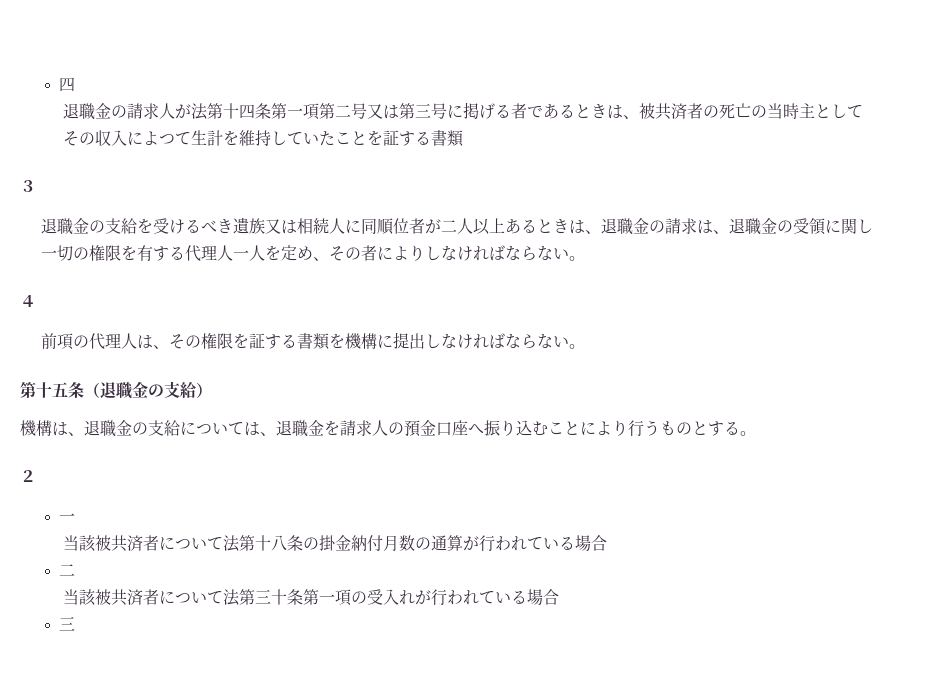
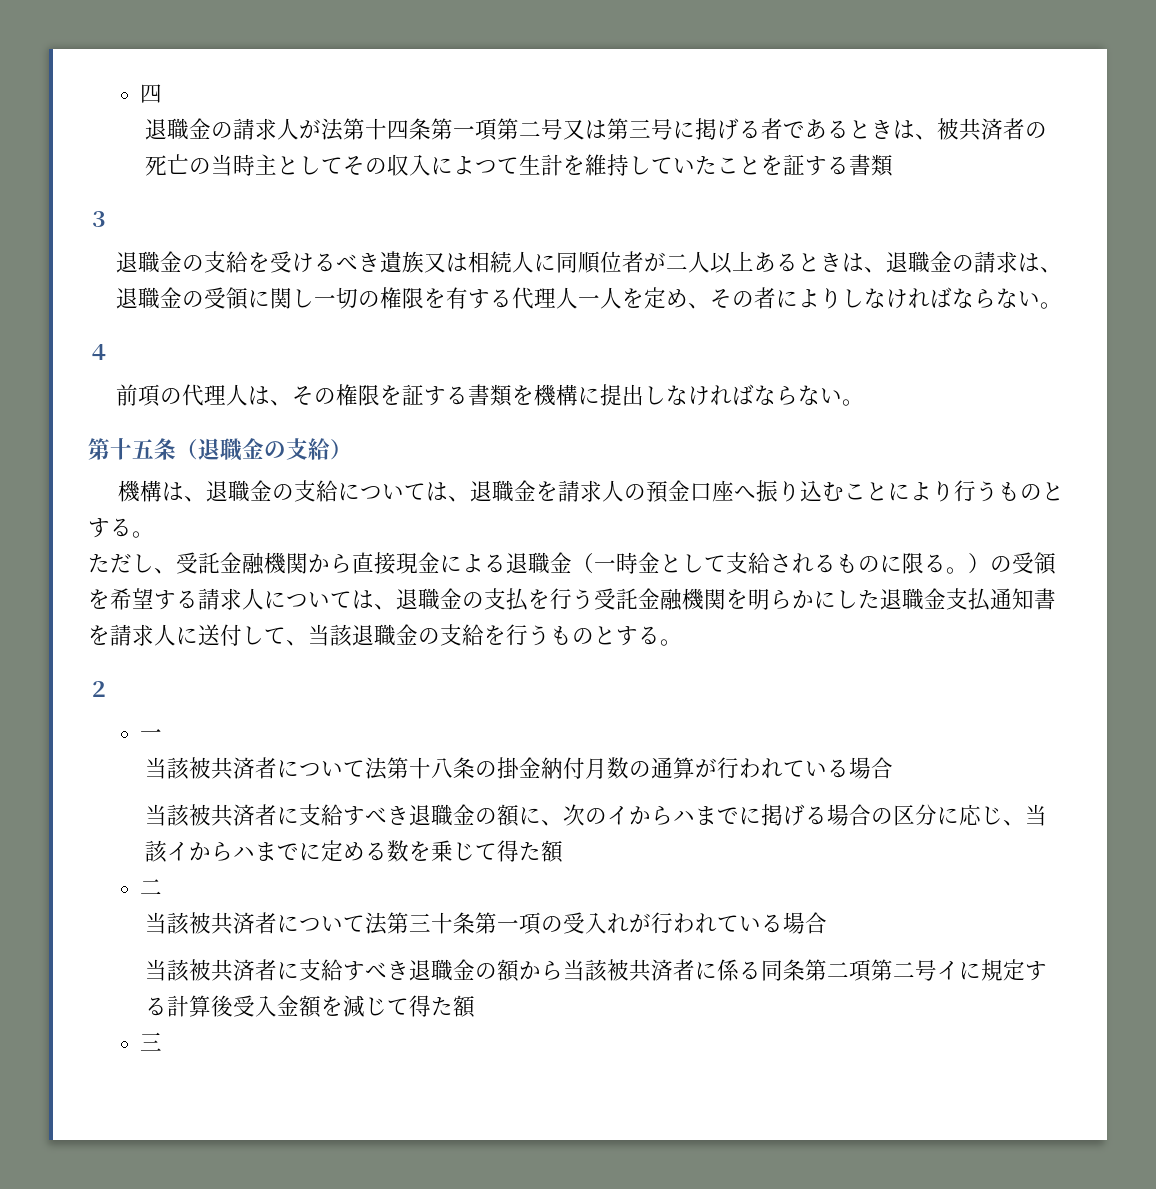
(756, 433) none -> [88,552,1056,575] [88,588,1056,611] [88,624,682,647] // ただし、受託金融機関から直接現金による退職金（一時金として支給されるものに限る。）の受領を希望する請求人については、退職金の支払を行う受託金融機関を明らかにした退職金支払通知書を請求人に送付して、当該退職金の支給を行うものとする。
(607, 543) none -> [144,804,1047,827] [144,840,563,863] // 当該被共済者に支給すべき退職金の額に、次のイからハまでに掲げる場合の区分に応じ、当該イからハまでに定める数を乗じて得た額
(559, 597) none -> [144,959,1047,982] [144,995,475,1018] // 当該被共済者に支給すべき退職金の額から当該被共済者に係る同条第二項第二号イに規定する計算後受入金額を減じて得た額

